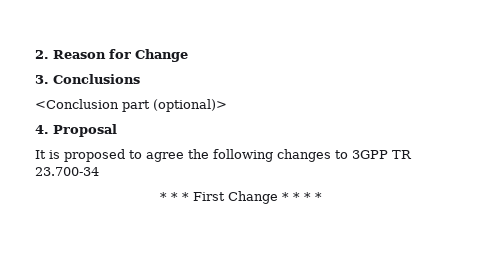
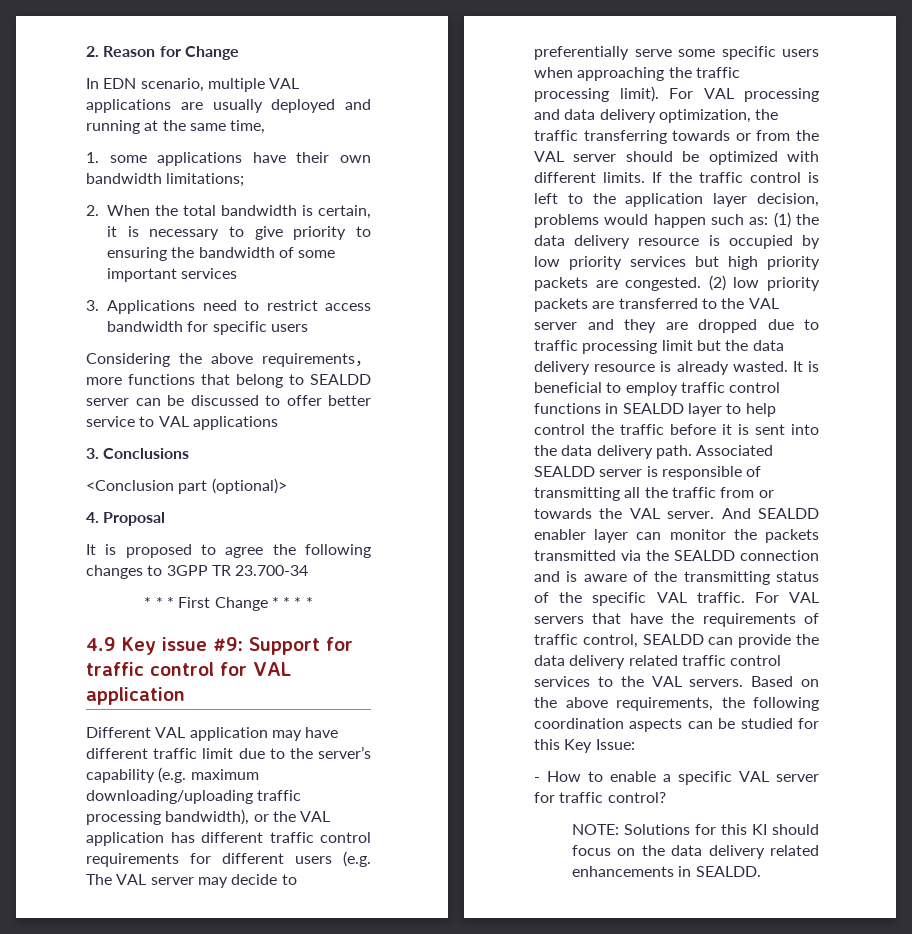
(188, 55) none -> [86,78,300,92] [86,99,371,113] [86,120,266,134] [86,152,371,166] [86,173,245,187] [86,205,371,219] [107,226,371,240] [107,247,336,261] [107,268,238,282] [86,300,371,314] [107,321,308,335] [86,353,371,367] [86,374,371,388] [86,395,371,406] [86,416,278,430] // In EDN scenario, multiple VAL applications are usually deployed and running at the same time, // 1. some applications have their own bandwidth limitations; // 2. When the total bandwidth is certain, it is necessary to give priority to ensuring the bandwidth of some important services // 3. Applications need to restrict access bandwidth for specific users // Considering the above requirements，more functions that belong to SEALDD server can be discussed to offer better service to VAL applications
(322, 196) none -> [86,637,353,655] [86,662,291,676] [86,687,185,705] [86,727,339,741] [86,746,371,759] [86,767,259,783] [86,790,302,804] [86,809,331,825] [86,832,371,846] [86,851,371,867] [86,874,297,888] [534,46,819,60] [534,67,740,81] [534,86,819,102] [534,109,779,123] [534,130,819,144] [534,151,819,165] [534,172,819,183] [534,193,819,207] [534,212,819,228] [534,235,820,249] [534,256,820,270] [534,275,820,291] [534,298,779,312] [534,319,819,333] [534,340,784,354] [534,361,819,375] [534,382,781,396] [534,403,776,417] [534,424,819,435] [534,445,774,459] [534,466,762,480] [534,487,774,501] [534,508,819,519] [534,529,819,543] [534,550,819,561] [534,571,819,585] [534,592,819,606] [534,613,819,627] [534,634,819,648] [534,655,782,669] [534,676,819,687] [534,697,819,711] [534,718,819,732] [534,739,635,753] [534,771,819,785] [534,792,666,803] [571,824,819,835] [571,845,819,859] [571,866,761,877] // 4.9 Key issue #9: Support for traffic control for VAL application // Different VAL application may have different traffic limit due to the server’s capability (e.g. maximum downloading/uploading traffic processing bandwidth), or the VAL application has different traffic control requirements for different users (e.g. The VAL server may decide to preferentially serve some specific users when approaching the traffic processing limit). For VAL processing and data delivery optimization, the traffic transferring towards or from the VAL server should be optimized with different limits. If the traffic control is left to the application layer decision, problems would happen such as: (1) the data delivery resource is occupied by low priority services but high priority packets are congested. (2) low priority packets are transferred to the VAL server and they are dropped due to traffic processing limit but the data delivery resource is already wasted. It is beneficial to employ traffic control functions in SEALDD layer to help control the traffic before it is sent into the data delivery path. Associated SEALDD server is responsible of transmitting all the traffic from or towards the VAL server. And SEALDD enabler layer can monitor the packets transmitted via the SEALDD connection and is aware of the transmitting status of the specific VAL traffic. For VAL servers that have the requirements of traffic control, SEALDD can provide the data delivery related traffic control services to the VAL servers. Based on the above requirements, the following coordination aspects can be studied for this Key Issue: // - How to enable a specific VAL server for traffic control? // NOTE: Solutions for this KI should focus on the data delivery related enhancements in SEALDD.

